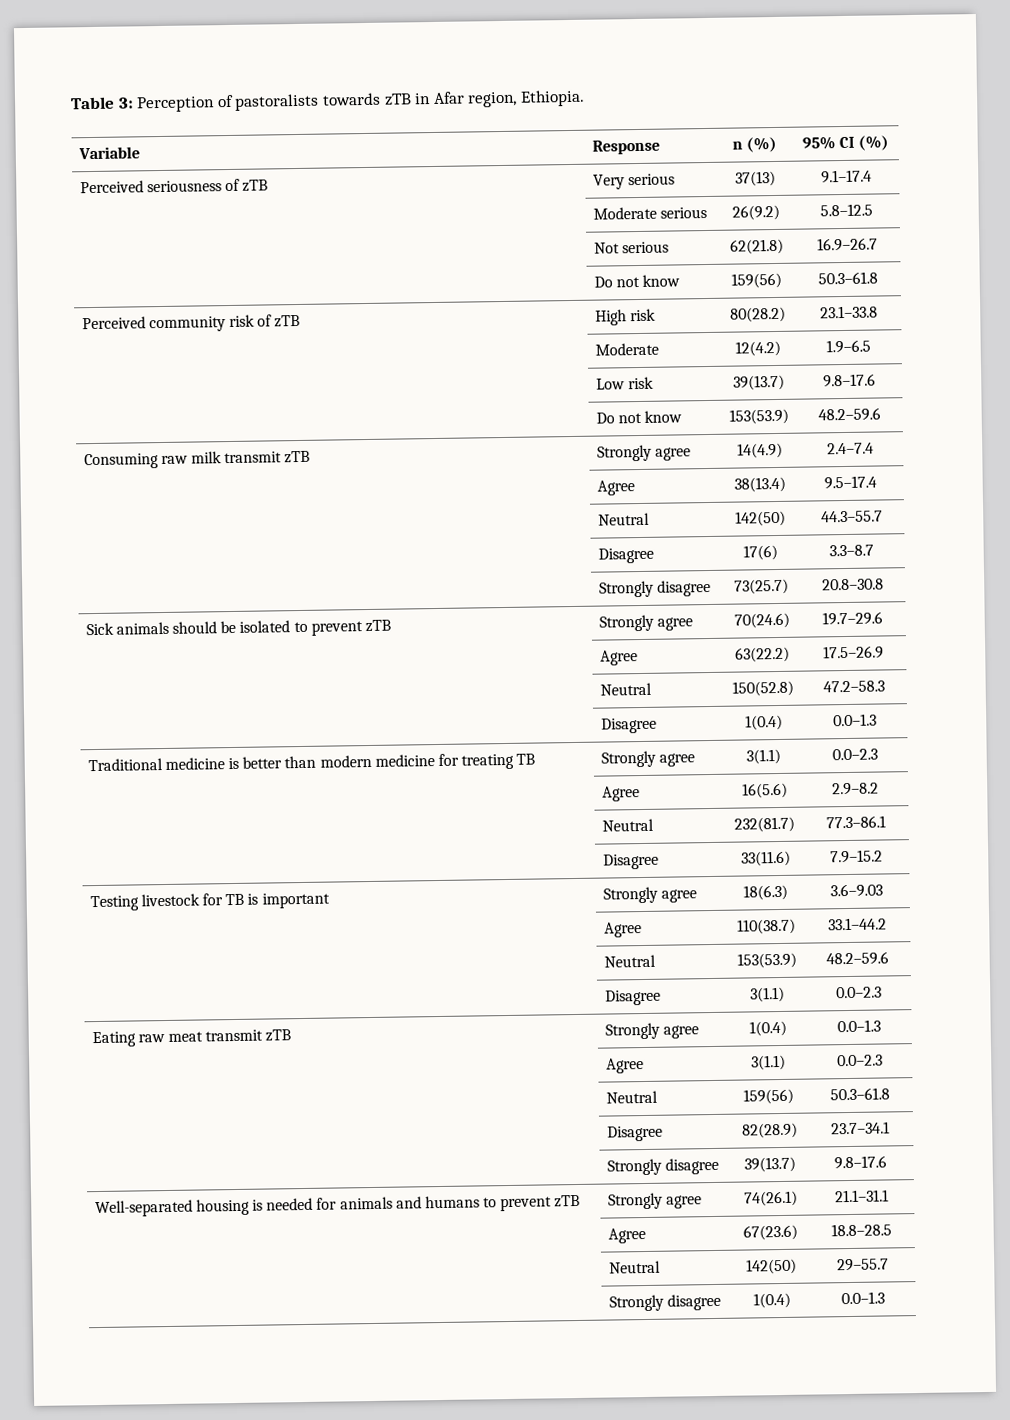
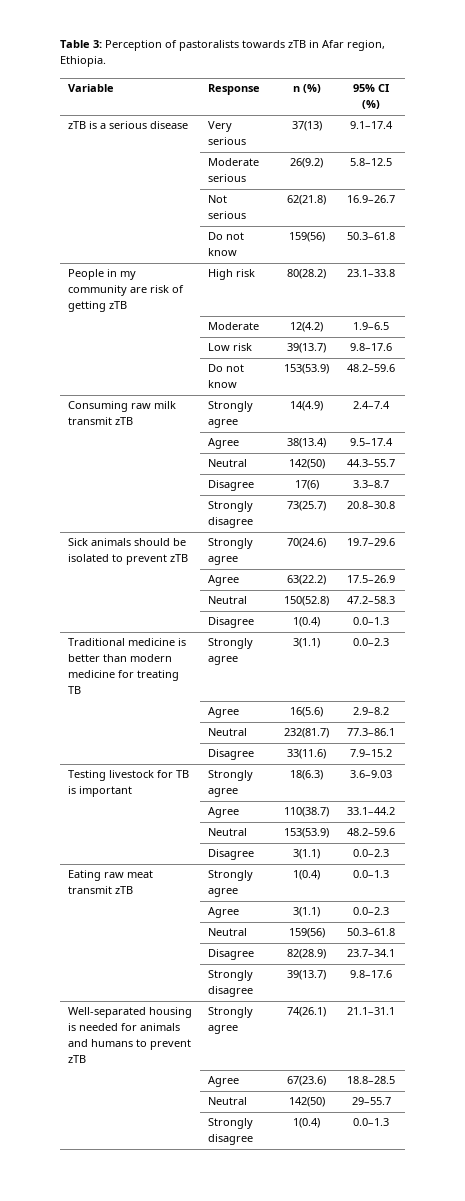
[79,178,269,194] Perceived seriousness of zTB -> [68,121,189,129] zTB is a serious disease
[81,316,226,333] Perceived community -> [68,269,137,280] [68,285,148,296] People in my community are
(273, 320) none -> [68,301,107,312] getting

